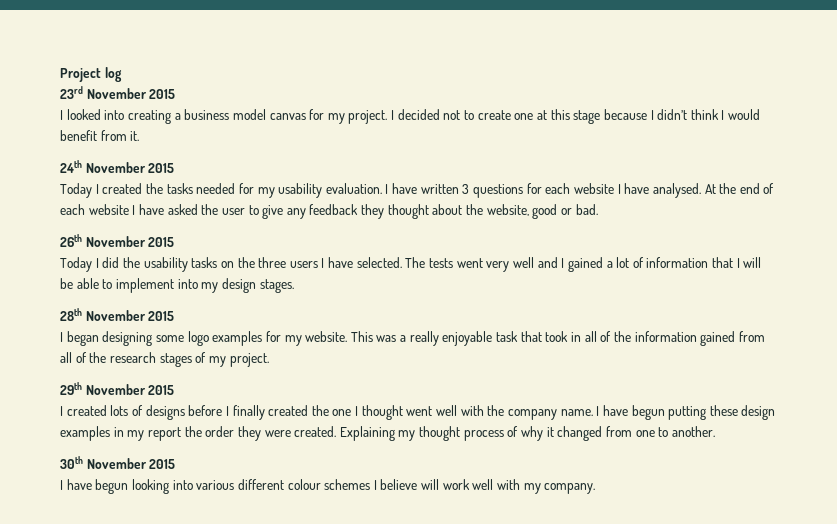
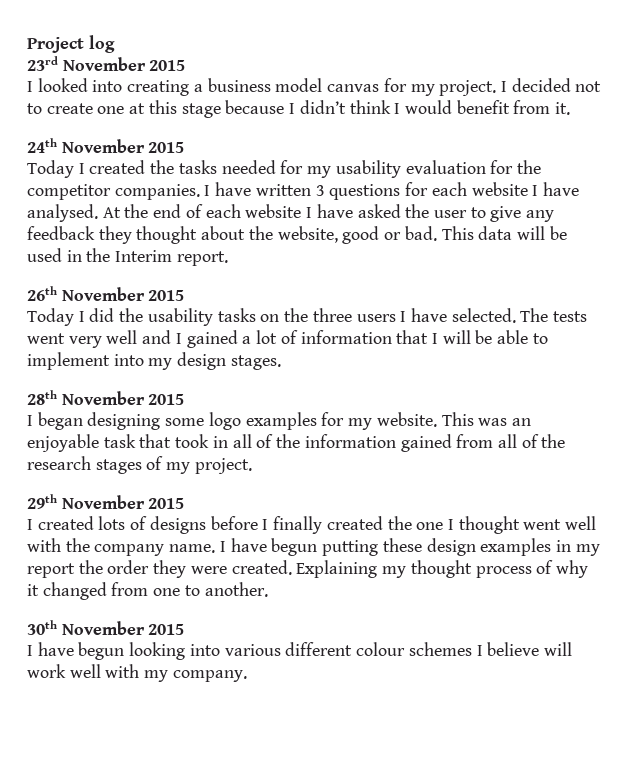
[325,183,382,194] evaluation. -> [405,160,541,174] [27,184,200,200] evaluation for the competitor companies.
(598, 209) none -> [441,226,567,240] [27,248,228,266] This data will be used in the Interim report.
[400,331,439,346] a really -> [511,418,531,426] an

